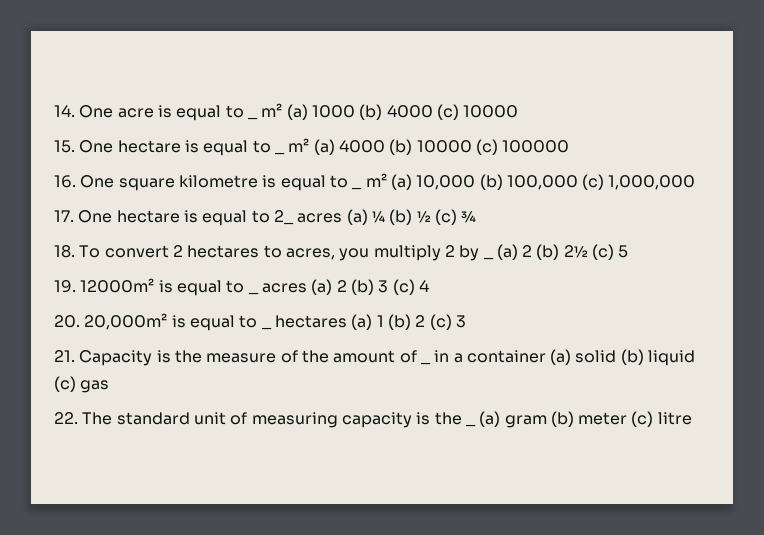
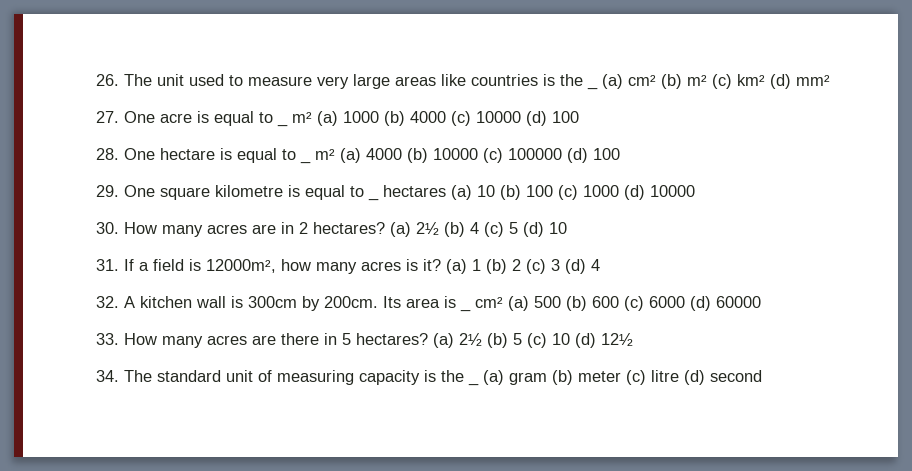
[54,105,75,117] 14. -> [96,74,583,89] [587,74,830,90] [96,111,119,123] 26. The unit used to measure very large areas like countries is the _ (a) cm² (b) m² (c) km² (d) mm² // 27.
[54,140,75,153] // 15. -> [526,111,579,126] [96,148,119,160] (d) 100 // 28.
[54,175,76,188] // 16. -> [567,148,620,163] [96,185,119,197] (d) 100 // 29.
[365,173,696,190] [54,209,477,226] [54,244,629,261] [54,278,429,296] [54,313,347,331] m² (a) 10,000 (b) 100,000 (c) 1,000,000 // 17. One hectare is equal to 2_ acres (a) ¼ (b) ½ (c) ¾ // 18. To convert 2 hectares to acres, you multiply 2 by _ (a) 2 (b) 2½ (c) 5 // 19. 12000m² is equal to _ acres (a) 2 (b) 3 (c) 4 // 20. 20,000m² is equal to _ hectares -> [383,185,695,200] [96,222,567,237] [96,259,441,274] hectares (a) 10 (b) 100 (c) 1000 (d) 10000 // 30. How many acres are in 2 hectares? (a) 2½ (b) 4 (c) 5 (d) 10 // 31. If a field is 12000m², how many acres is it?
[54,350,431,366] [434,349,696,366] [54,376,110,393] [54,412,78,424] // 21. Capacity is the measure of the amount of _ in a container (a) solid (b) liquid (c) gas // 22. -> [565,259,600,274] [96,296,456,311] [460,308,471,312] [475,296,761,311] [96,333,633,348] [96,370,119,382] (d) 4 // 32. A kitchen wall is 300cm by 200cm. Its area is _ cm² (a) 500 (b) 600 (c) 6000 (d) 60000 // 33. How many acres are there in 5 hectares? (a) 2½ (b) 5 (c) 10 (d) 12½ // 34.
(692, 418) none -> [684,370,762,385] (d) second

